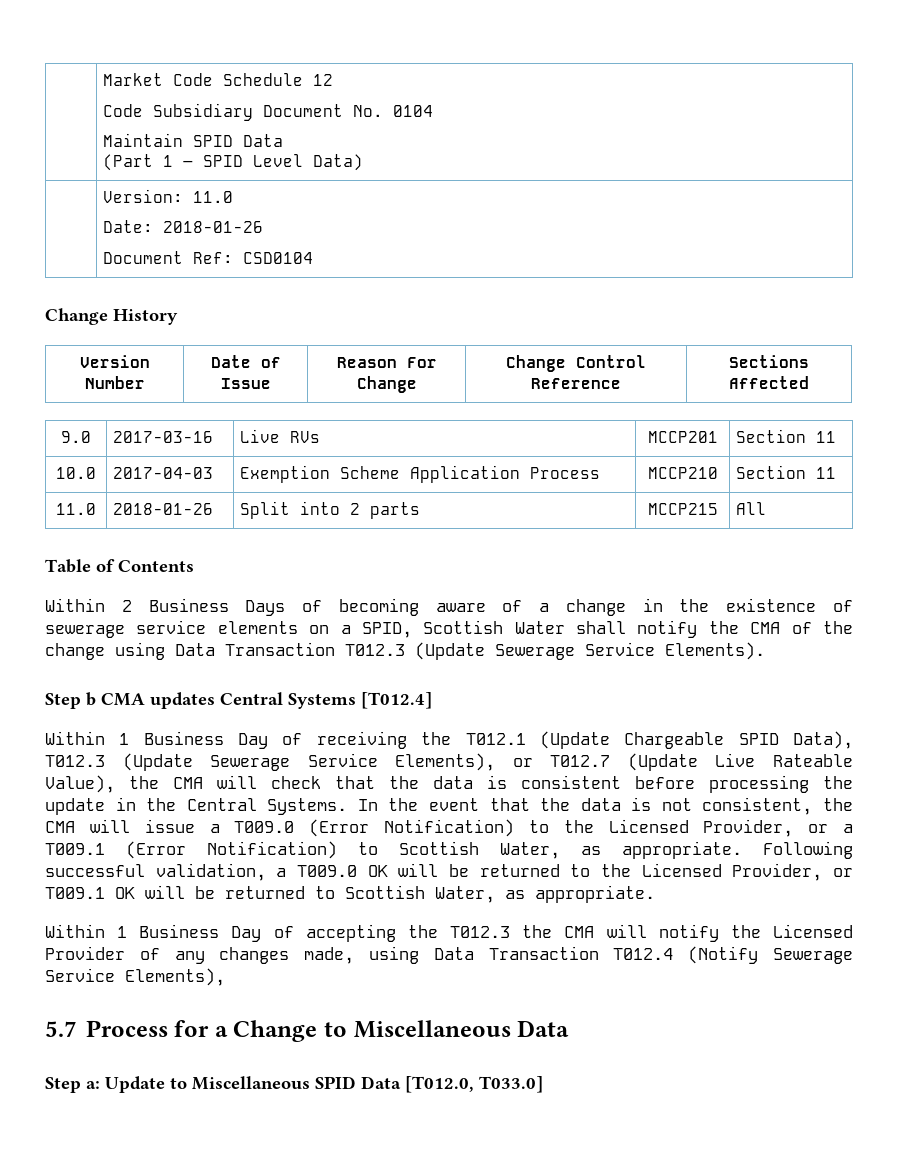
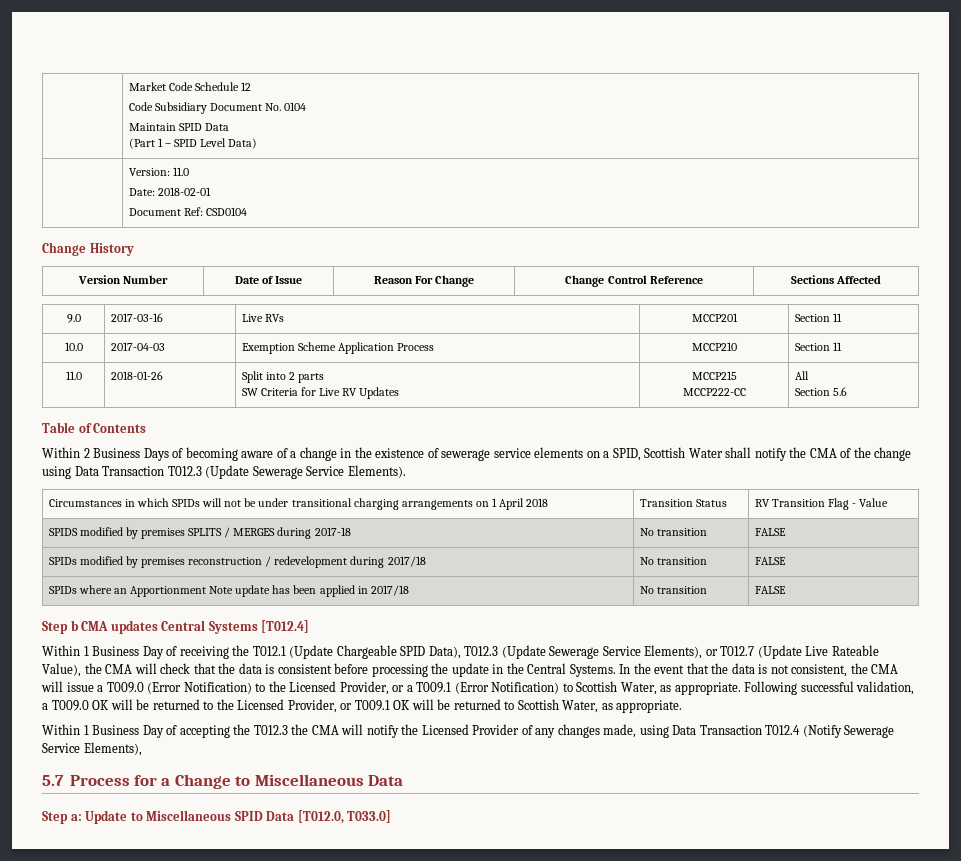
[162,221,263,233] 2018-01-26 -> [157,187,211,196] 2018-02-01
(420, 510) none -> [241,387,400,399] // SW Criteria for Live RV Updates
(718, 509) none -> [682,388,746,396] // MCCP222-CC
(766, 508) none -> [794,387,847,396] // Section 5.6
(765, 651) none -> [48,498,549,510] [639,499,727,507] [754,498,889,510] [48,527,351,539] [639,528,707,536] [754,528,786,536] [48,556,426,568] [639,557,707,565] [754,557,786,565] [48,585,409,597] [639,586,707,594] [754,586,786,594] // Circumstances in which SPIDs will not be under transitional charging arrangements on 1 April 2018 | Transition Status | RV Transition Flag - Value // SPIDS modified by premises SPLITS / MERGES during 2017-18 | No transition | FALSE // SPIDs modified by premises reconstruction / redevelopment during 2017/18 | No transition | FALSE // SPIDs where an Apportionment Note update has been applied in 2017/18 | No transition | FALSE

